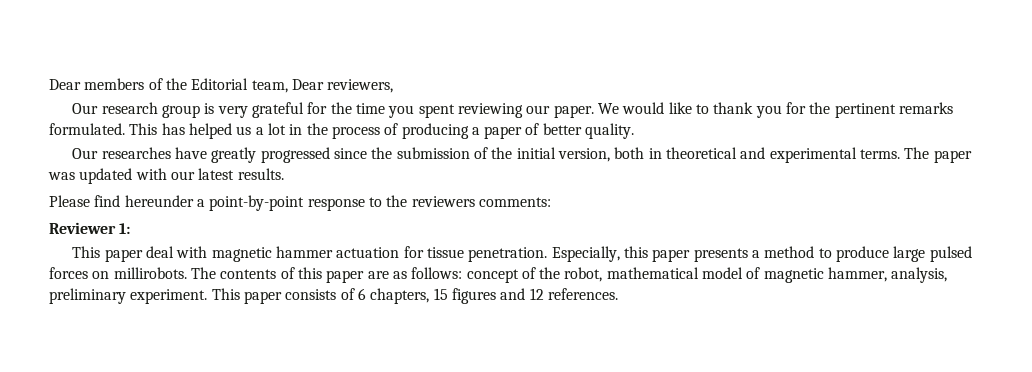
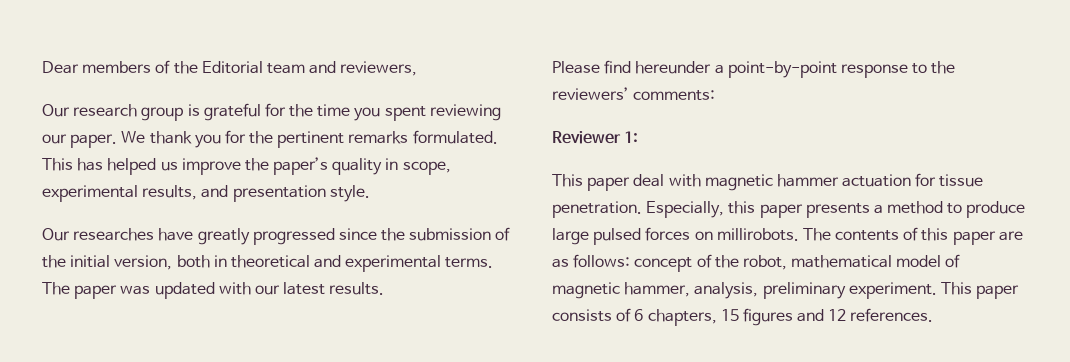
[251,79,324,93] team, Dear -> [266,61,337,74] team and
[217,106,248,118] very -> (200, 110) none
[622,102,709,114] would like to -> (146, 137) none
[255,123,635,139] a lot in the process of producing a paper of better quality. -> [181,157,451,175] [42,185,370,202] improve the paper’s quality in scope, experimental results, and presentation style.
[411,196,475,207] reviewers -> [552,87,629,100] reviewers’

